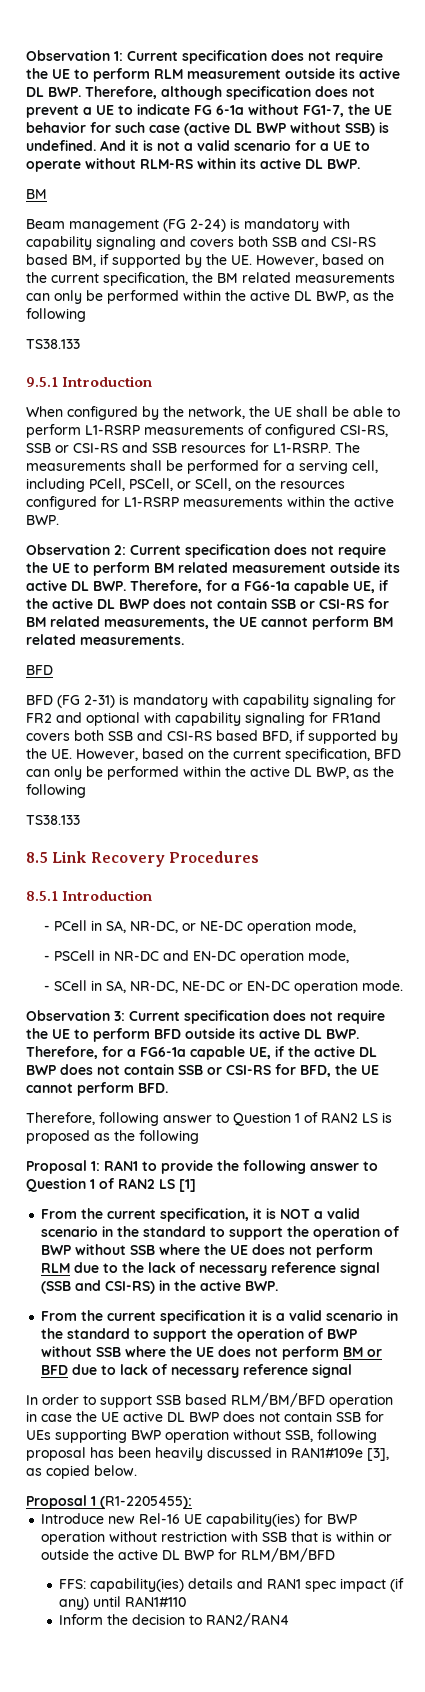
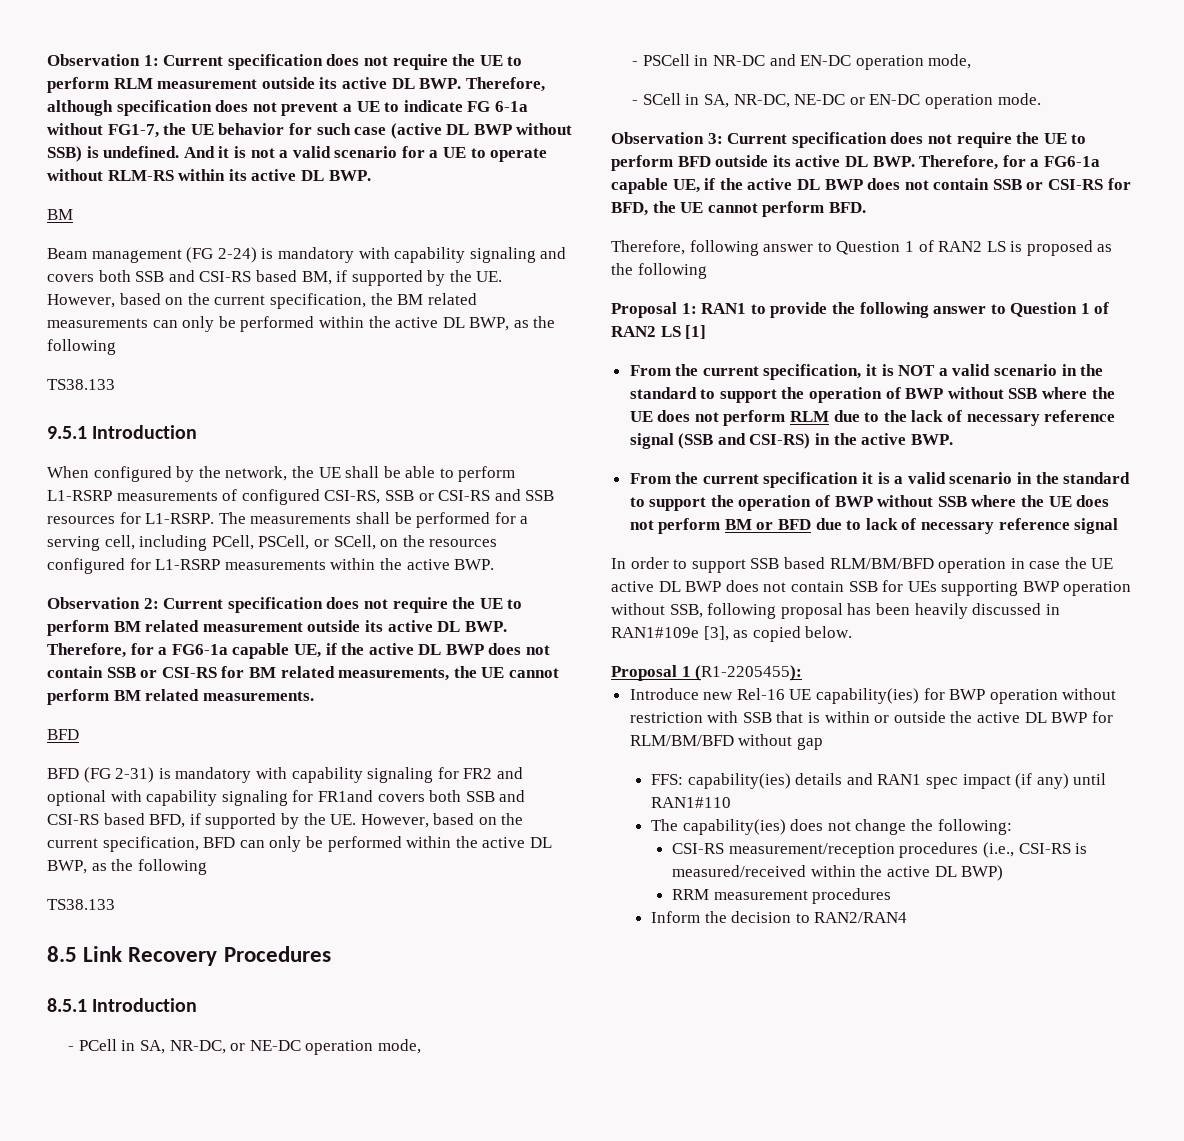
(336, 1555) none -> [738,734,823,750] without gap
(187, 1601) none -> [650,819,1012,835] [672,842,1088,858] [672,865,1004,881] [672,888,892,904] // The capability(ies) does not change the following: // CSI-RS measurement/reception procedures (i.e., CSI-RS is measured/received within the active DL BWP) // RRM measurement procedures

